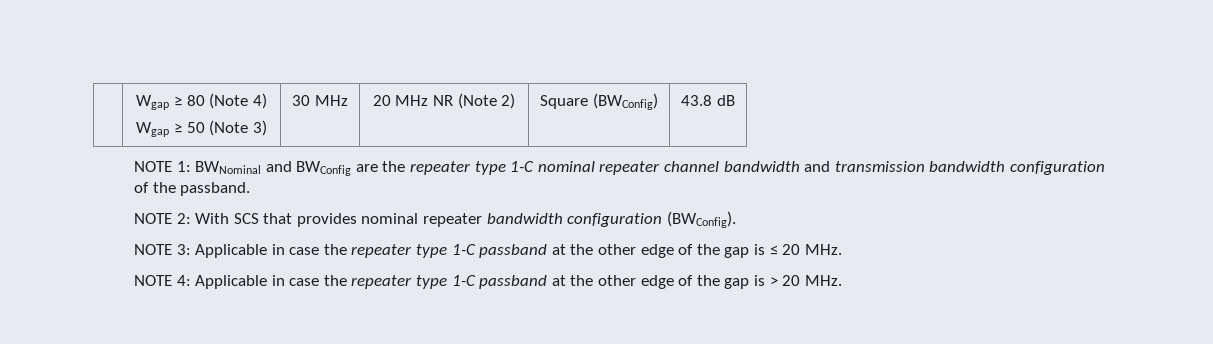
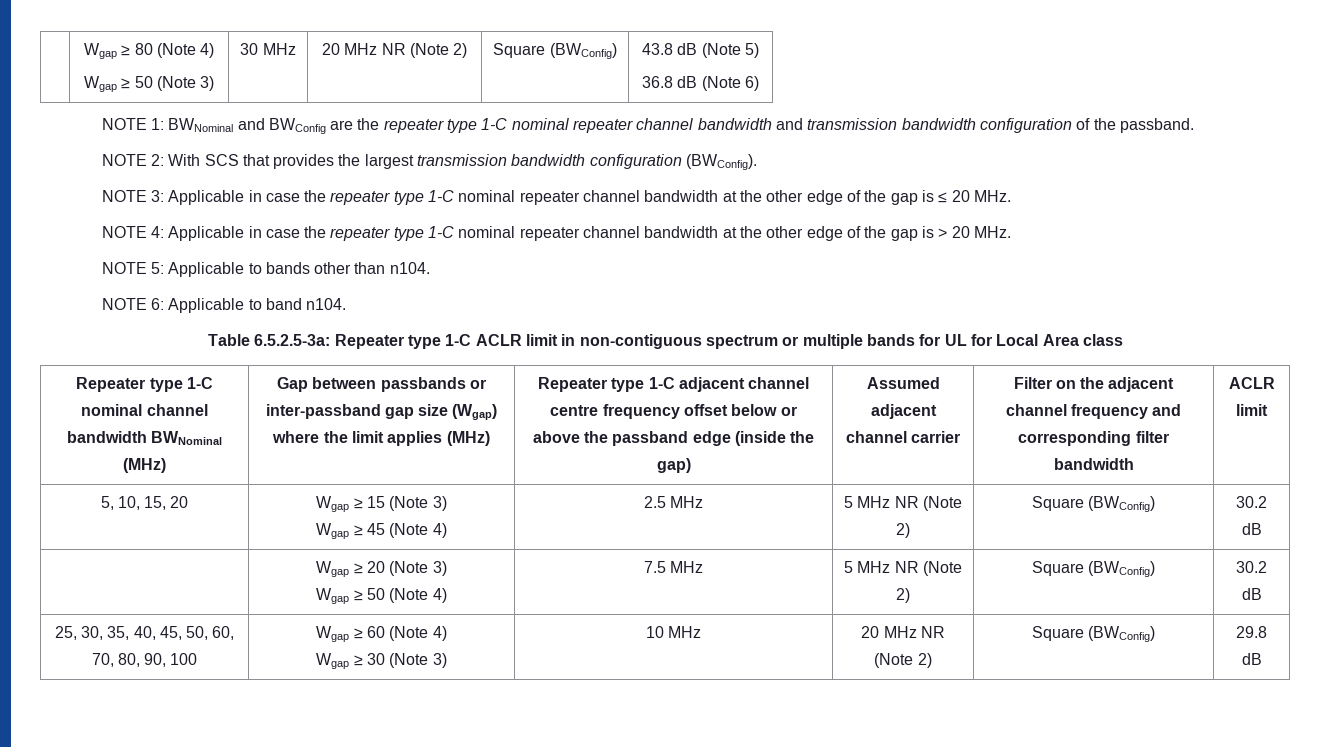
(735, 100) none -> [701,43,759,58] [642,76,759,91] (Note 5) // 36.8 dB (Note 6)
[361,213,483,227] nominal repeater -> [338,154,508,169] the largest transmission
[479,244,548,258] passband -> [458,190,719,205] nominal repeater channel bandwidth
[479,275,548,289] passband -> [458,226,719,241] nominal repeater channel bandwidth
(842, 280) none -> [101,262,430,277] [101,298,347,313] [208,334,1123,349] [76,377,213,392] [81,404,208,416] [66,431,223,445] [123,458,166,473] [277,377,486,392] [265,404,498,420] [272,431,490,446] [537,377,810,392] [550,404,797,419] [532,431,815,446] [656,458,691,473] [866,377,940,389] [870,404,937,419] [845,431,961,443] [1013,377,1175,392] [1005,404,1182,419] [1018,431,1169,446] [1053,458,1134,470] [1228,377,1275,389] [1236,404,1268,416] [100,496,189,510] [316,496,447,512] [316,523,447,539] [643,496,704,508] [844,496,962,511] [896,523,910,538] [1031,496,1156,512] [1236,496,1267,508] [1241,523,1262,535] [316,561,447,577] [316,588,447,604] [643,561,704,573] [844,561,962,576] [896,588,910,603] [1031,561,1156,577] [1236,561,1267,573] [1241,588,1262,600] [54,626,235,640] [91,653,198,667] [316,626,447,642] [316,653,447,669] [645,626,702,638] [861,626,945,638] [874,653,932,668] [1031,626,1156,642] [1236,626,1267,638] [1241,653,1262,665] // NOTE 5: Applicable to bands other than n104. // NOTE 6: Applicable to band n104. // Table 6.5.2.5-3a: Repeater type 1-C ACLR limit in non-contiguous spectrum or multiple bands for UL for Local Area class // Repeater type 1-C nominal channel bandwidth BWNominal (MHz) | Gap between passbands or inter-passband gap size (Wgap) where the limit applies (MHz) | Repeater type 1-C adjacent channel centre frequency offset below or above the passband edge (inside the gap) | Assumed adjacent channel carrier | Filter on the adjacent channel frequency and corresponding filter bandwidth | ACLR limit // 5, 10, 15, 20 | Wgap ≥ 15 (Note 3) // Wgap ≥ 45 (Note 4) | 2.5 MHz | 5 MHz NR (Note 2) | Square (BWConfig) | 30.2 dB // | Wgap ≥ 20 (Note 3) // Wgap ≥ 50 (Note 4) | 7.5 MHz | 5 MHz NR (Note 2) | Square (BWConfig) | 30.2 dB // 25, 30, 35, 40, 45, 50, 60, 70, 80, 90, 100 | Wgap ≥ 60 (Note 4) // Wgap ≥ 30 (Note 3) | 10 MHz | 20 MHz NR (Note 2) | Square (BWConfig) | 29.8 dB

